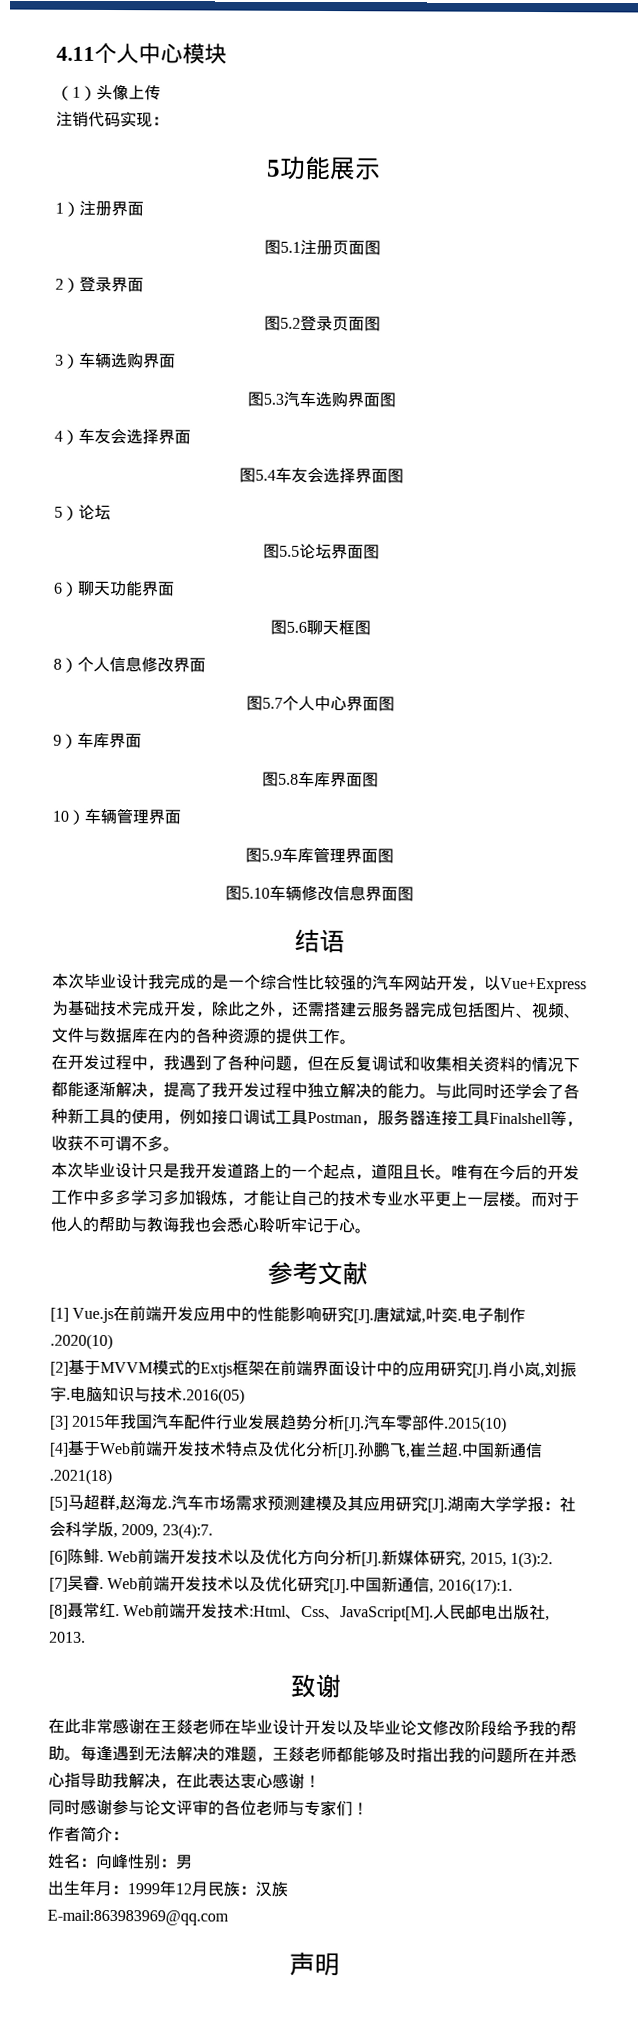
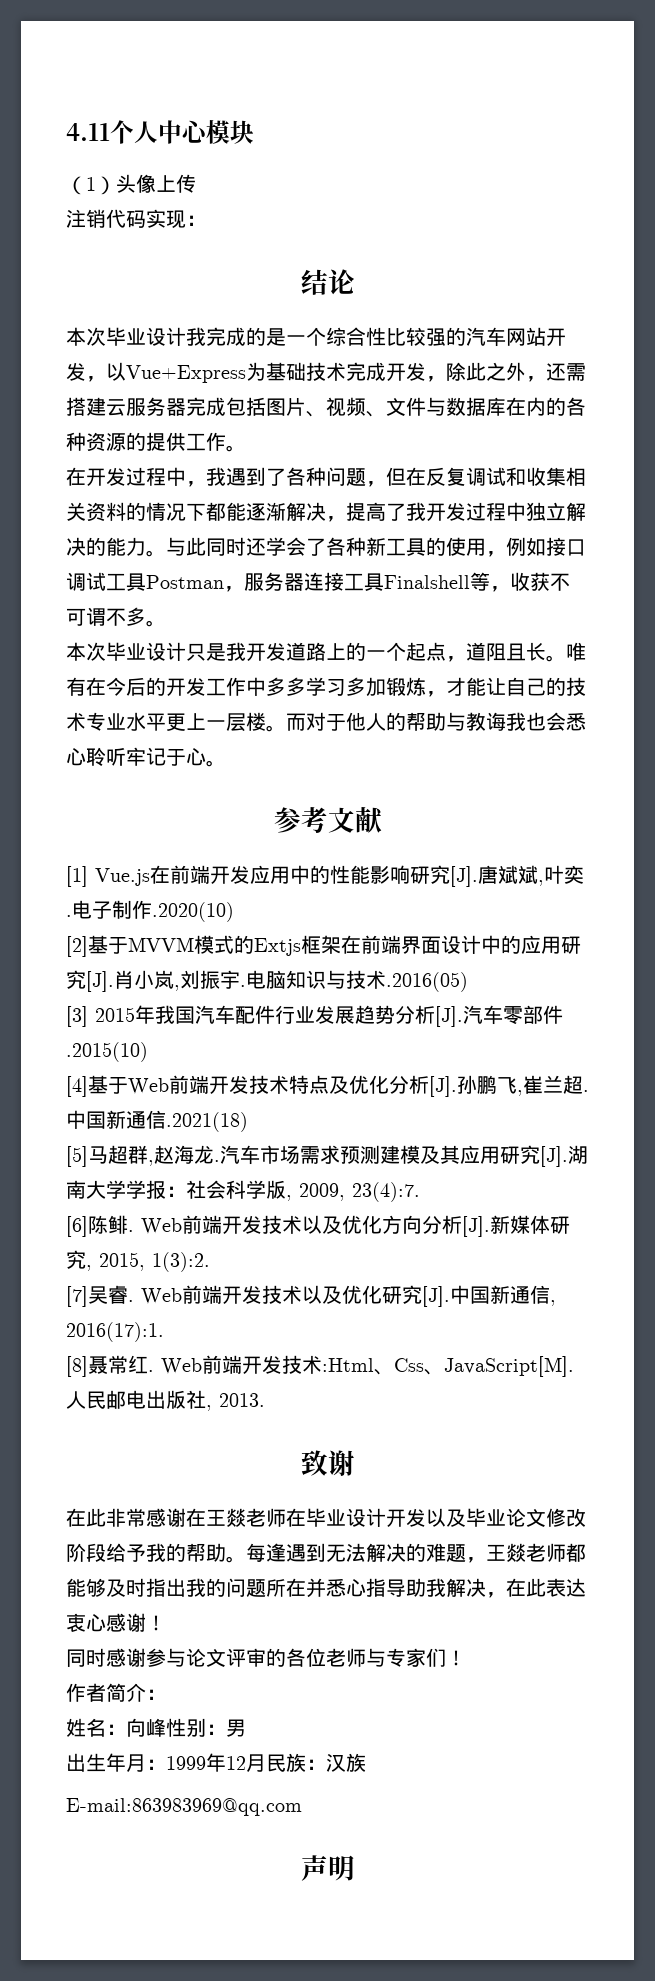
[265,155,381,181] [55,200,144,217] [264,239,381,256] [55,276,144,293] [264,315,381,332] [55,352,176,369] [247,391,396,408] [54,428,191,445] [239,466,404,484] [54,504,111,521] [263,543,380,560] [53,580,175,597] [270,619,371,636] [53,656,206,673] [246,695,395,712] [53,732,142,749] [262,771,379,788] [52,808,181,825] [245,846,394,864] [225,884,414,902] [294,928,345,954] 5功能展示 // 1）注册界面 // 图5.1注册页面图 // 2）登录界面 // 图5.2登录页面图 // 3）车辆选购界面 // 图5.3汽车选购界面图 // 4）车友会选择界面 // 图5.4车友会选择界面图 // 5）论坛 // 图5.5论坛界面图 // 6）聊天功能界面 // 图5.6聊天框图 // 8）个人信息修改界面 // 图5.7个人中心界面图 // 9）车库界面 // 图5.8车库界面图 // 10）车辆管理界面 // 图5.9车库管理界面图 // 图5.10车辆修改信息界面图 // 结语 -> [300,269,355,295] 结论

